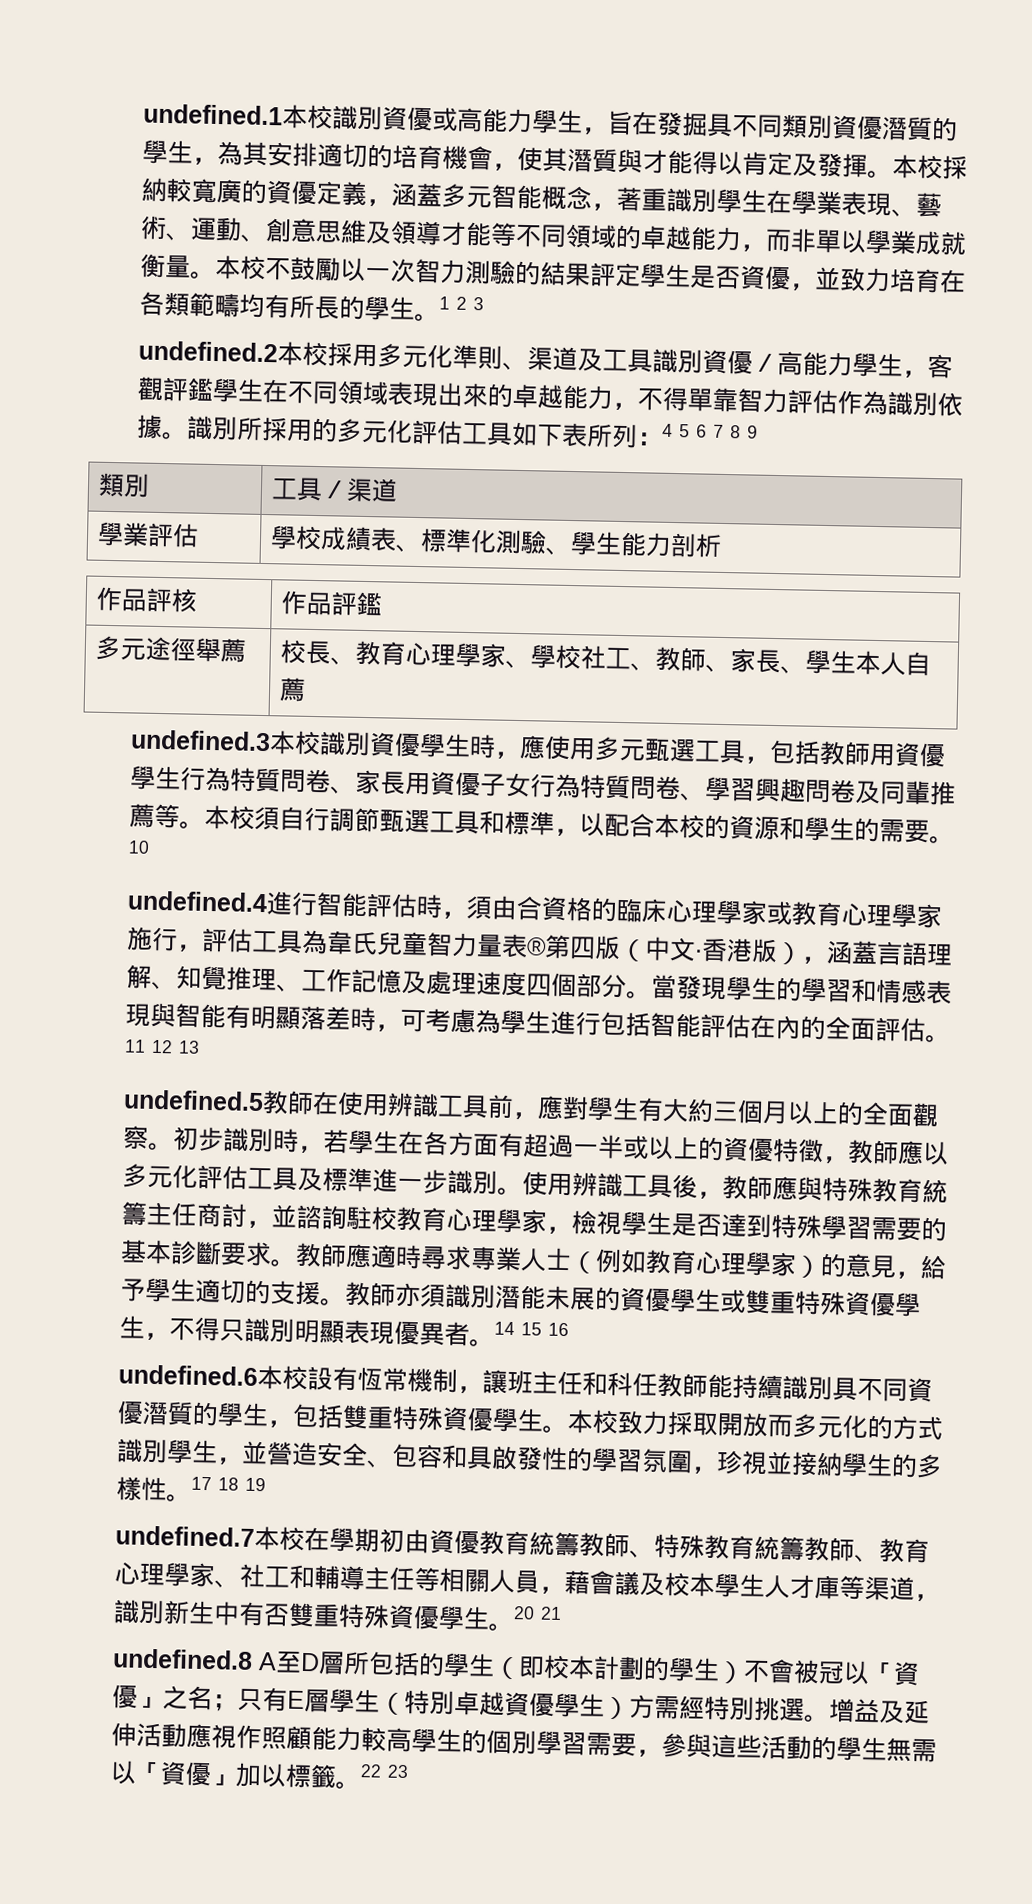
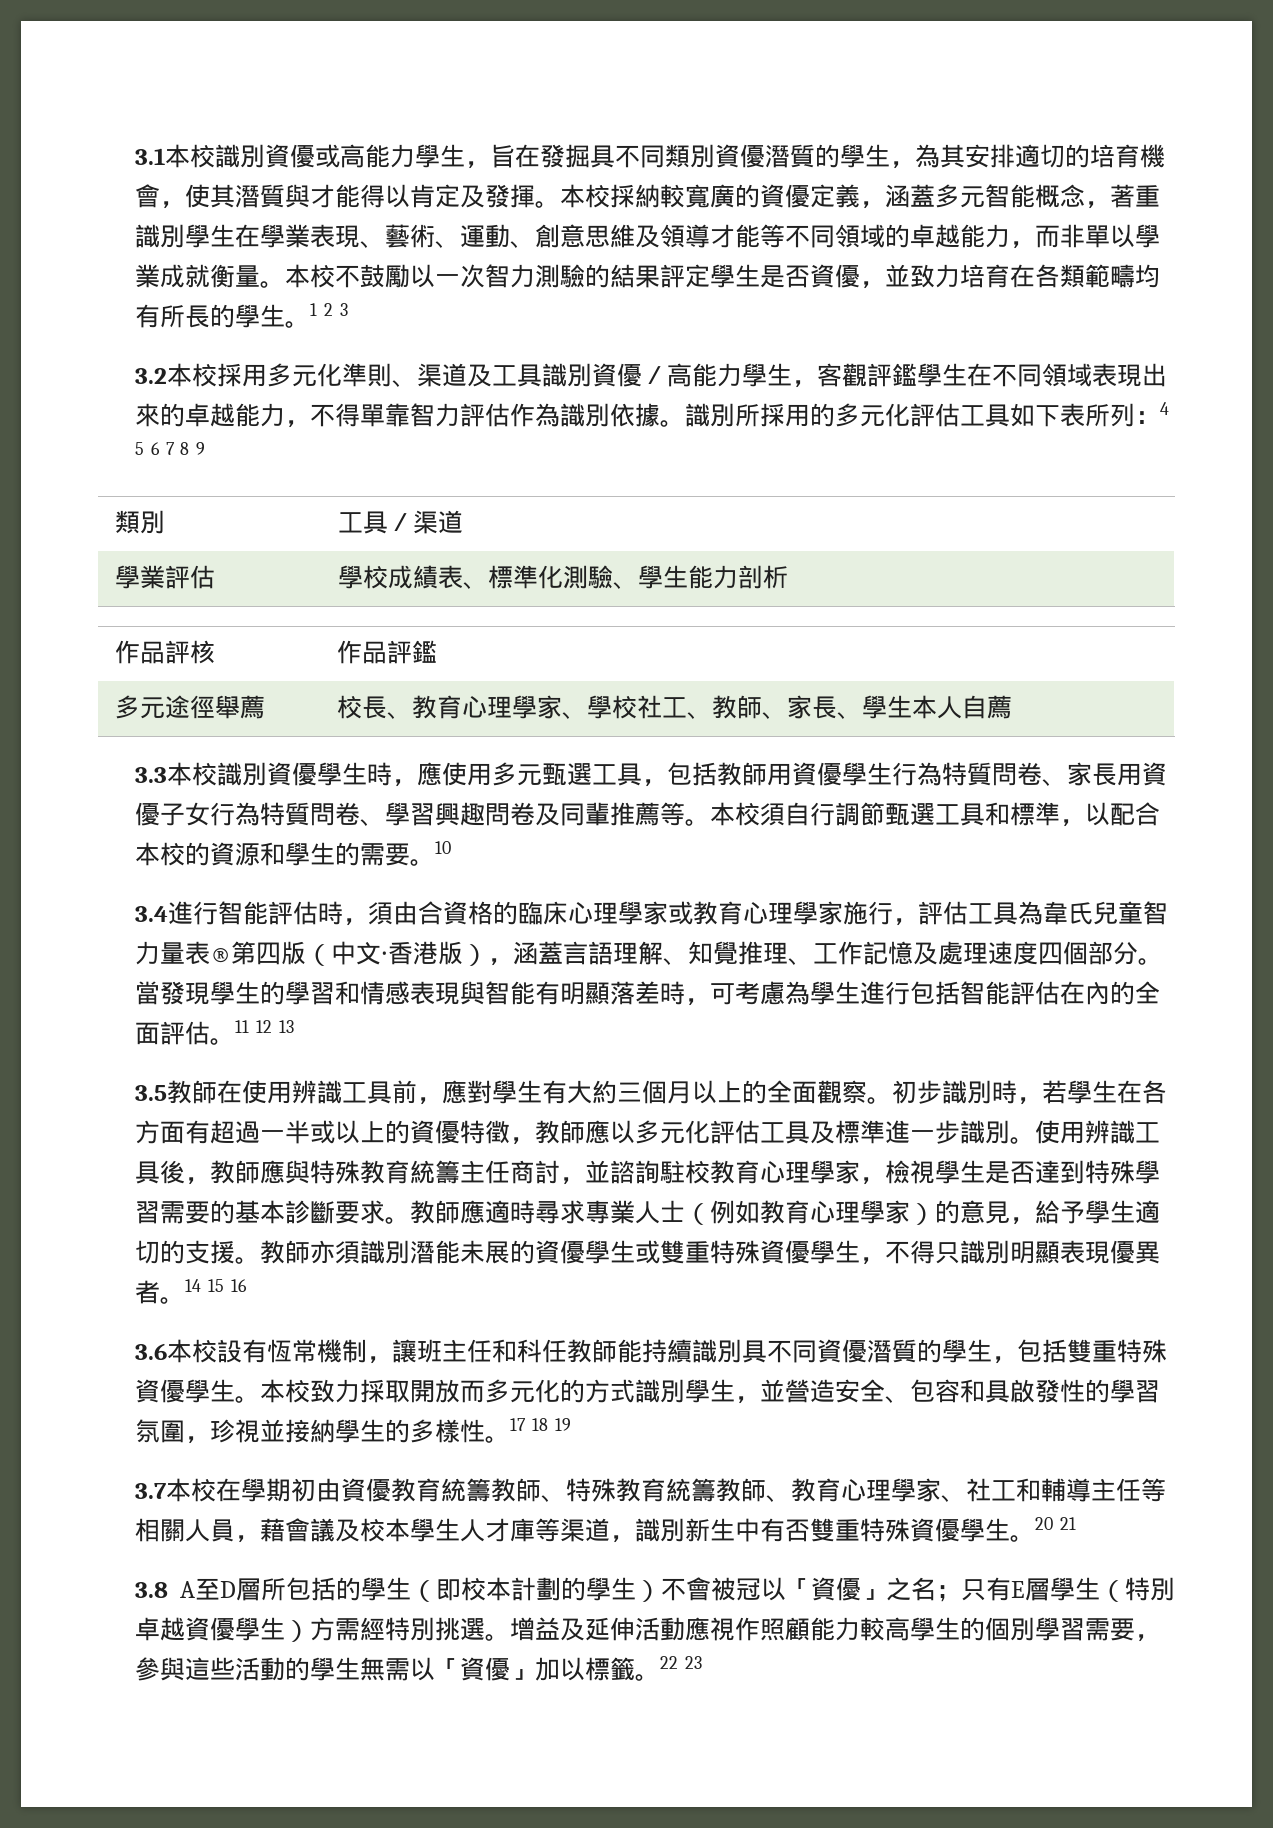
[143,103,284,126] undefined.1 -> [135,148,166,165] 3.1
[138,340,279,363] undefined.2 -> [135,368,168,384] 3.2
[130,729,272,752] undefined.3 -> [135,767,168,783] 3.3
[127,890,269,913] undefined.4 -> [135,906,169,922] 3.4
[123,1089,265,1112] undefined.5 -> [135,1085,168,1101] 3.5
[118,1364,259,1387] undefined.6 -> [135,1343,168,1360] 3.6
[115,1525,256,1548] undefined.7 -> [135,1483,168,1499] 3.7
[112,1648,254,1670] undefined.8 -> [135,1582,169,1598] 3.8

